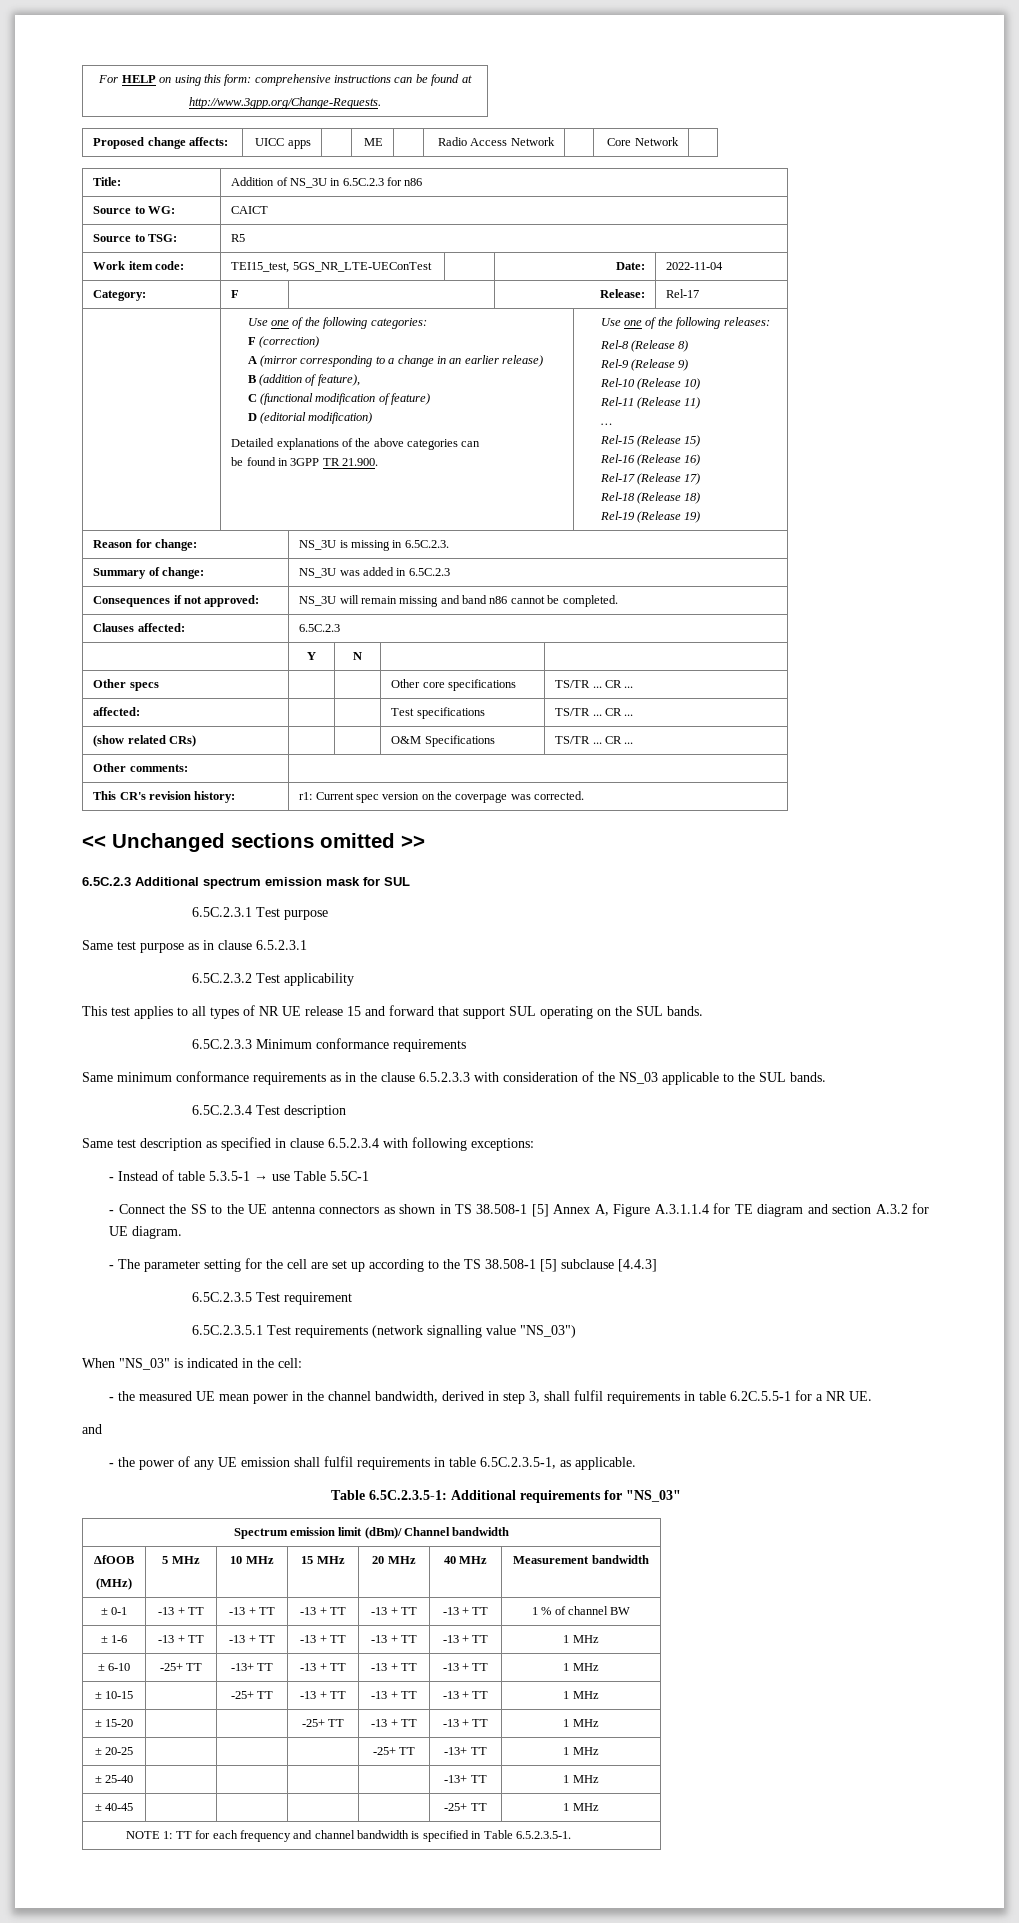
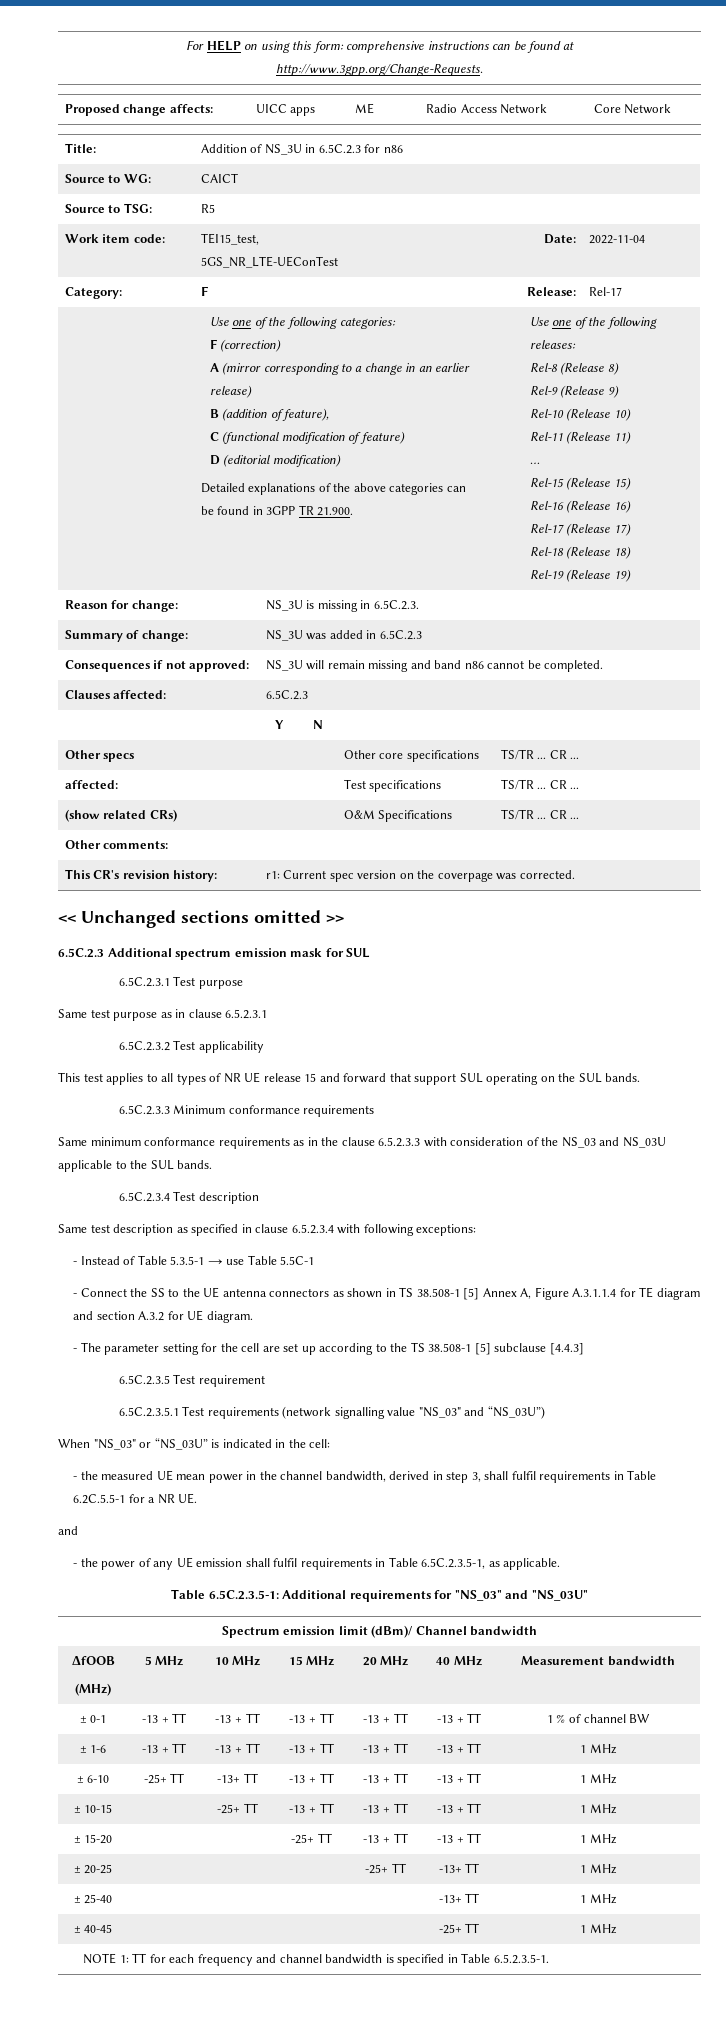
(658, 1078) none -> [599,1137,666,1148] and NS_03U
[178,1171,206,1181] table -> [137,1255,167,1265] Table
[519,1325,576,1338] "NS_03") -> [418,1406,545,1419] "NS_03" and “NS_03U”)
(170, 1364) none -> [139,1438,208,1450] or “NS_03U”
[699,1391,727,1401] table -> [627,1470,657,1480] Table
[449,1457,477,1467] table -> [388,1557,418,1567] Table
(681, 1496) none -> [505,1590,588,1601] and "NS_03U"

